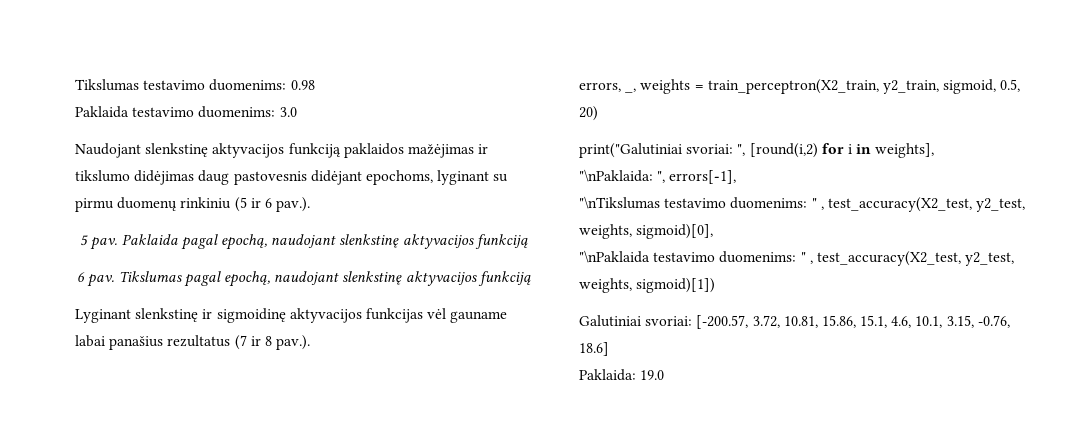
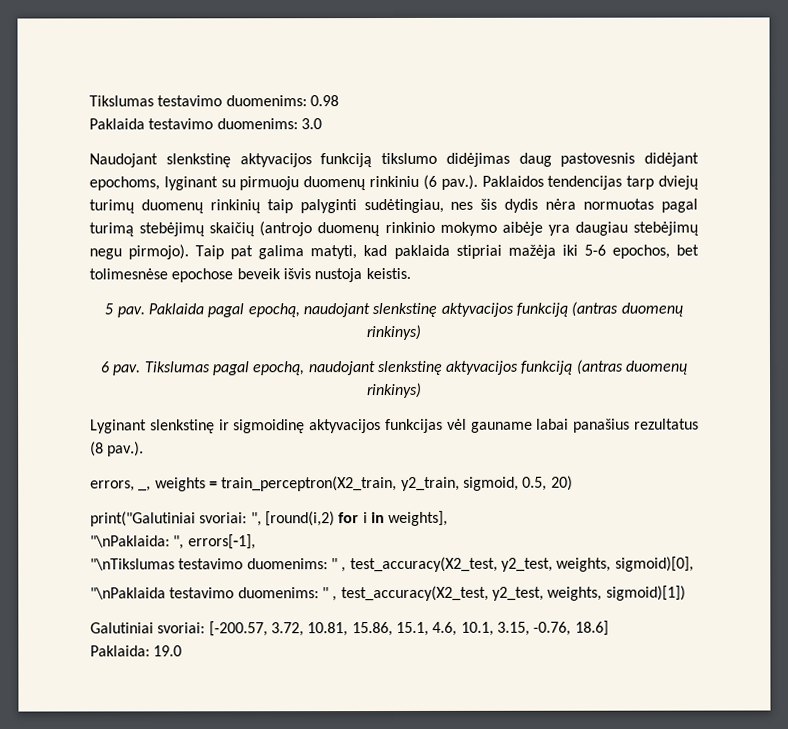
[343,143,489,158] paklaidos mažėjimas ir -> (373, 160) none
[75,198,114,212] pirmu -> [239,176,300,191] pirmuoju
[234,197,311,212] (5 ir 6 pav.). -> [422,174,699,190] [89,198,699,214] [89,221,700,237] [89,244,700,260] [89,267,411,283] (6 pav.). Paklaidos tendencijas tarp dviejų turimų duomenų rinkinių taip palyginti sudėtingiau, nes šis dydis nėra normuotas pagal turimą stebėjimų skaičių (antrojo duomenų rinkinio mokymo aibėje yra daugiau stebėjimų negu pirmojo). Taip pat galima matyti, kad paklaida stipriai mažėja iki 5-6 epochos, bet tolimesnėse epochose beveik išvis nustoja keistis.
(528, 241) none -> [571,301,683,317] [366,324,421,341] (antras duomenų rinkinys)
(531, 278) none -> [575,359,689,375] [367,382,422,399] (antras duomenų rinkinys)
[234,335,272,350] (7 ir 8 -> [90,441,104,457] (8

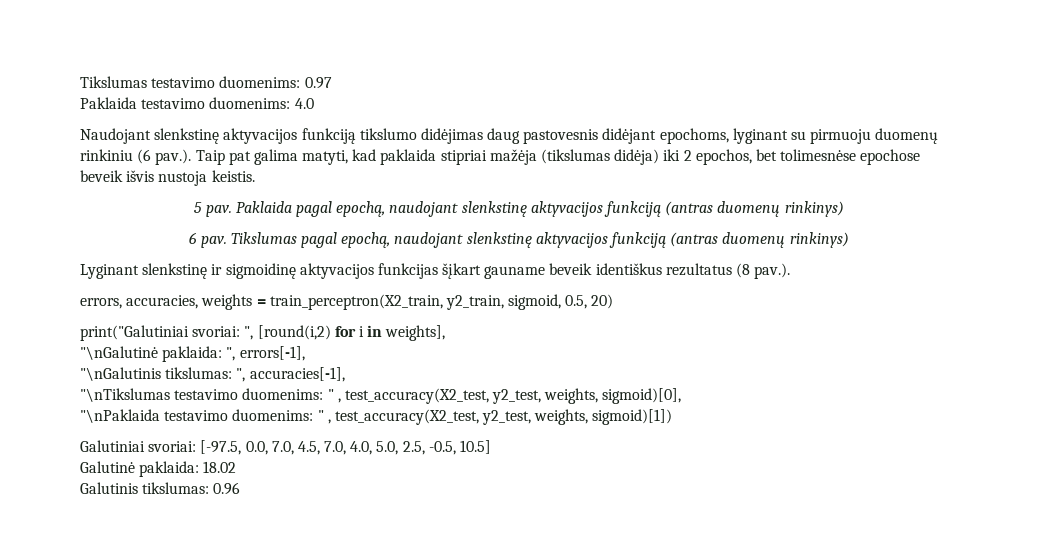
[309,95,339,107] 0.98 -> [304,77,332,89] 0.97
[300,118,322,130] 3.0 -> [294,98,314,109] 4.0
[481,175,699,190] [89,198,699,214] [89,221,700,237] [89,244,190,260] Paklaidos tendencijas tarp dviejų turimų duomenų rinkinių taip palyginti sudėtingiau, nes šis dydis nėra normuotas pagal turimą stebėjimų skaičių (antrojo duomenų rinkinio mokymo aibėje yra daugiau stebėjimų negu pirmojo). -> (192, 157) none
[561,244,606,256] iki 5-6 -> [541,149,692,165] (tikslumas didėja) iki 2
[446,418,631,433] vėl gauname labai panašius -> [442,263,662,279] šįkart gauname beveik identiškus
[138,486,152,492] _, -> [126,295,199,309] accuracies,
[90,535,170,548] "\nPaklaida: -> [80,346,223,362] "\nGalutinė paklaida:
(256, 542) none -> [80,367,345,382] // "\nGalutinis tikslumas: ", accuracies[-1],
[208,620,609,637] [90,645,183,657] [-200.57, 3.72, 10.81, 15.86, 15.1, 4.6, 10.1, 3.15, -0.76, 18.6] // Paklaida: 19.0 -> [200,440,492,455] [80,461,237,477] [80,482,241,495] [-97.5, 0.0, 7.0, 4.5, 7.0, 4.0, 5.0, 2.5, -0.5, 10.5] // Galutinė paklaida: 18.02 // Galutinis tikslumas: 0.96

